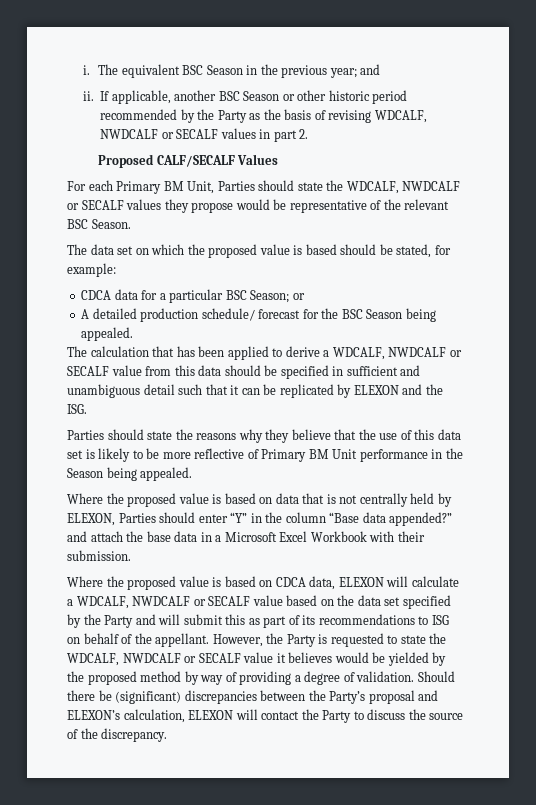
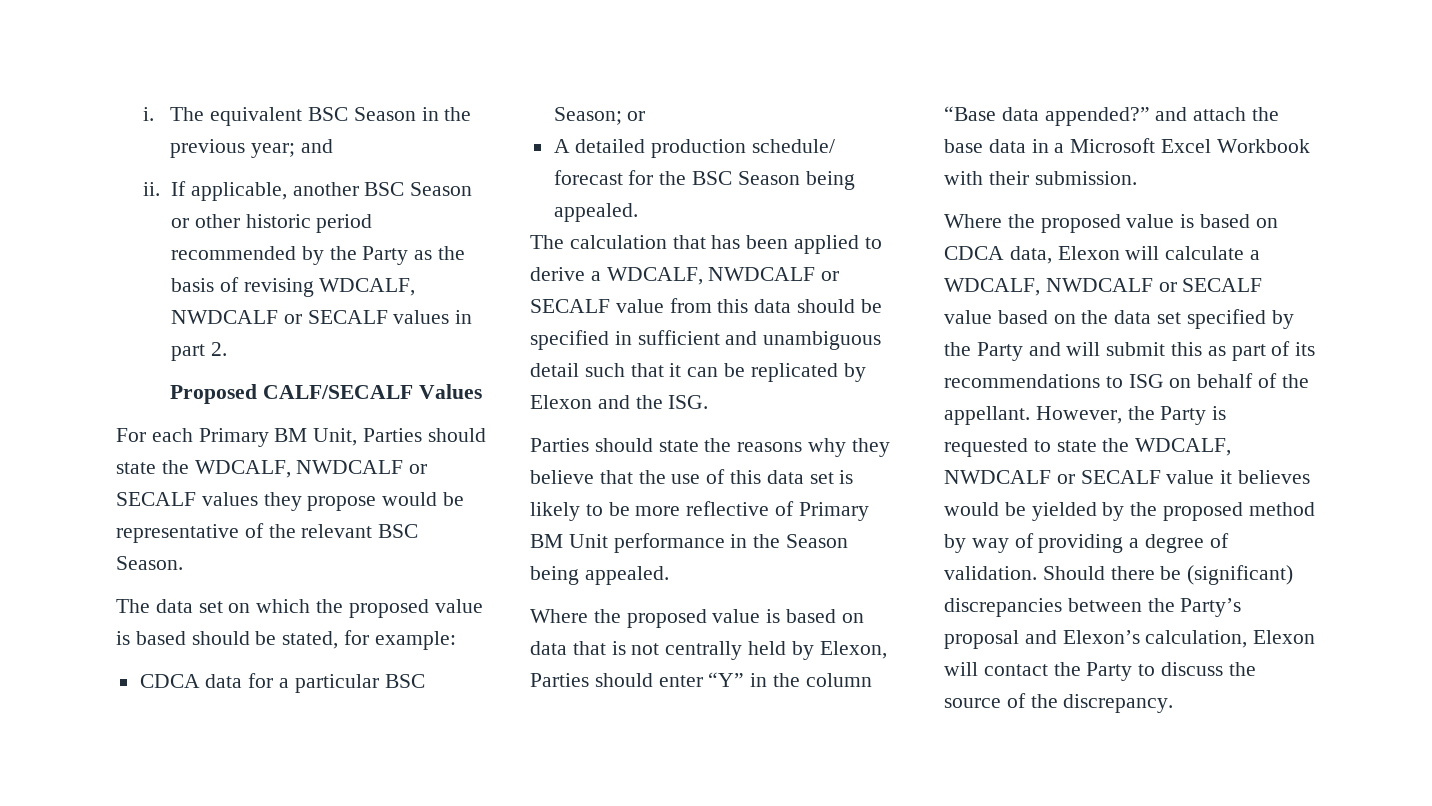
[353,385,399,395] ELEXON -> [530,395,592,409] Elexon
[67,513,115,526] ELEXON, -> [819,641,887,659] Elexon,
[338,577,384,587] ELEXON -> [1057,246,1120,260] Elexon
[67,709,234,723] ELEXON’s calculation, ELEXON -> [1062,630,1316,648] Elexon’s calculation, Elexon

